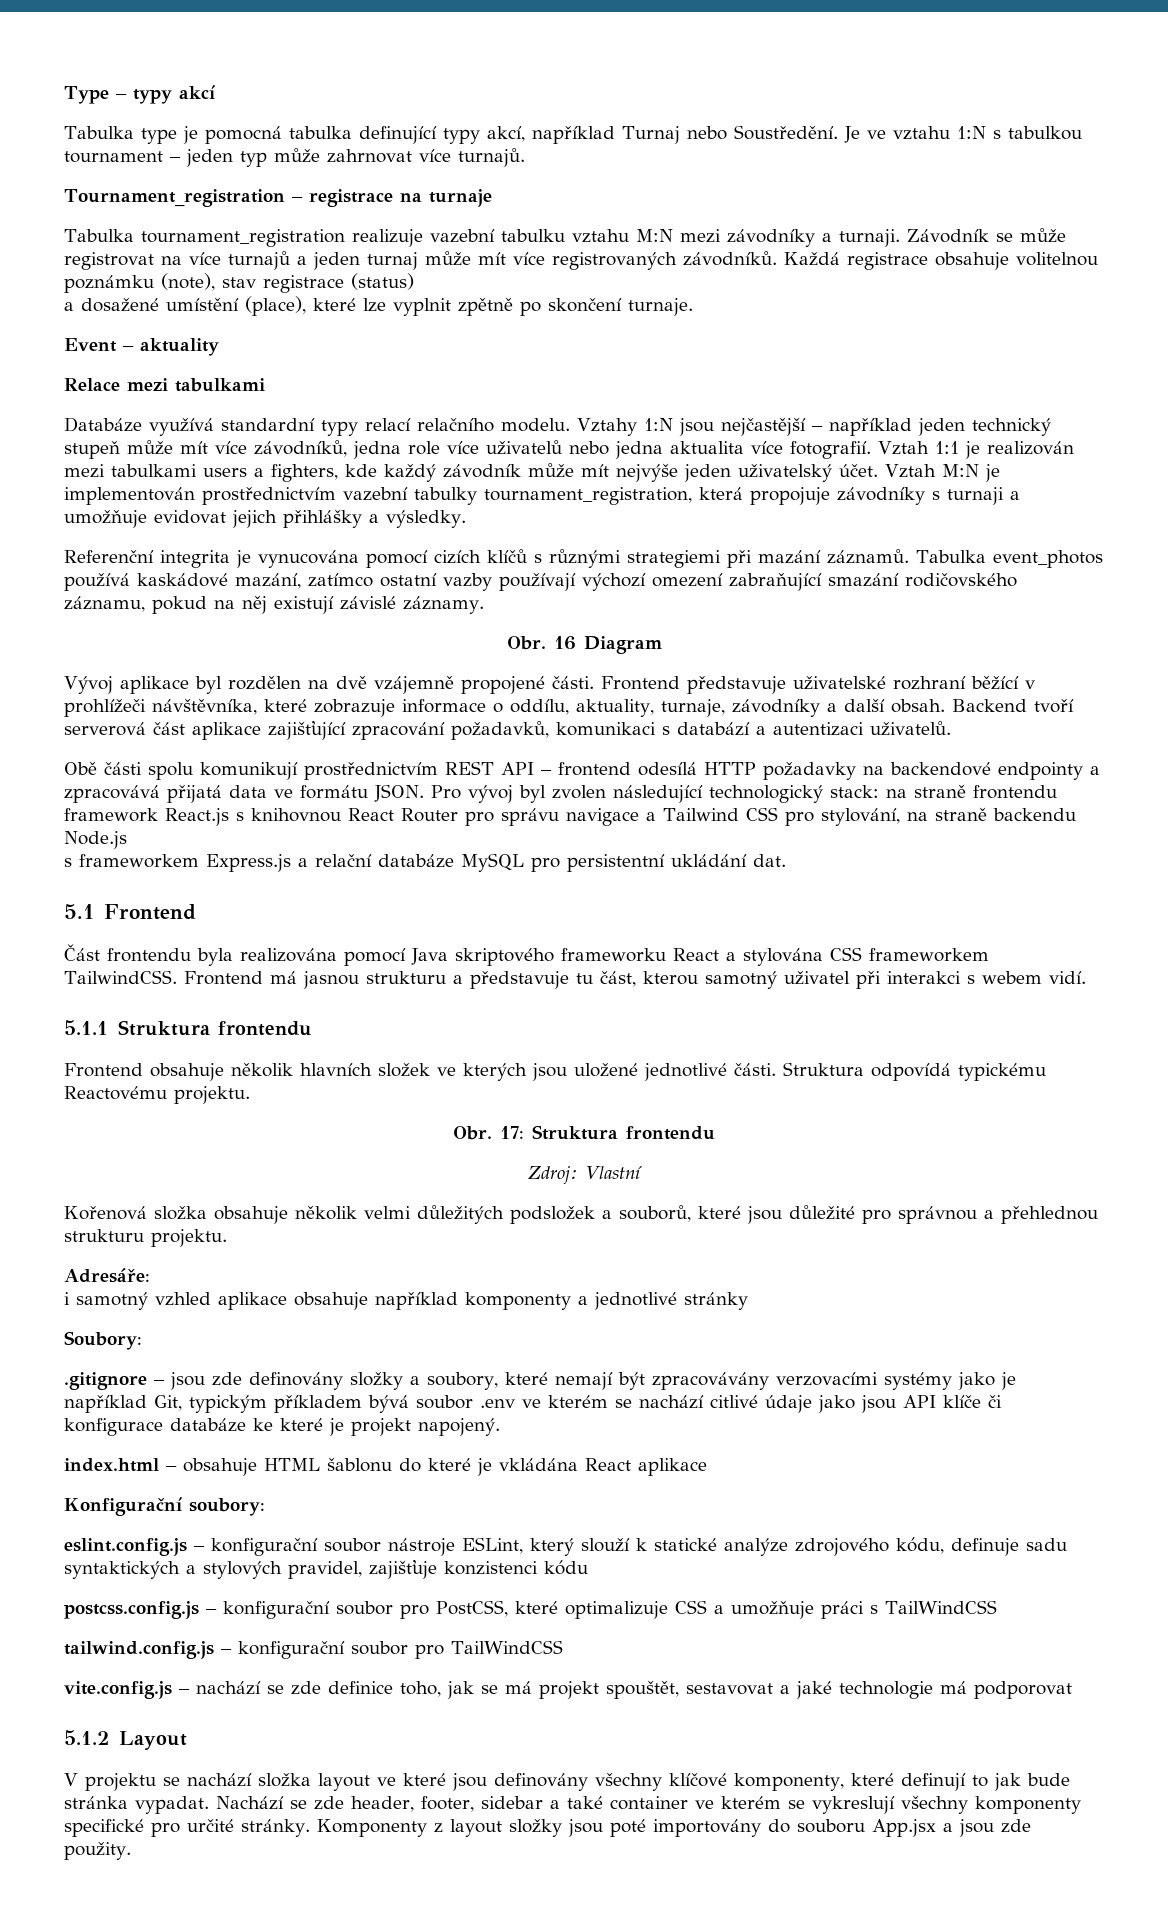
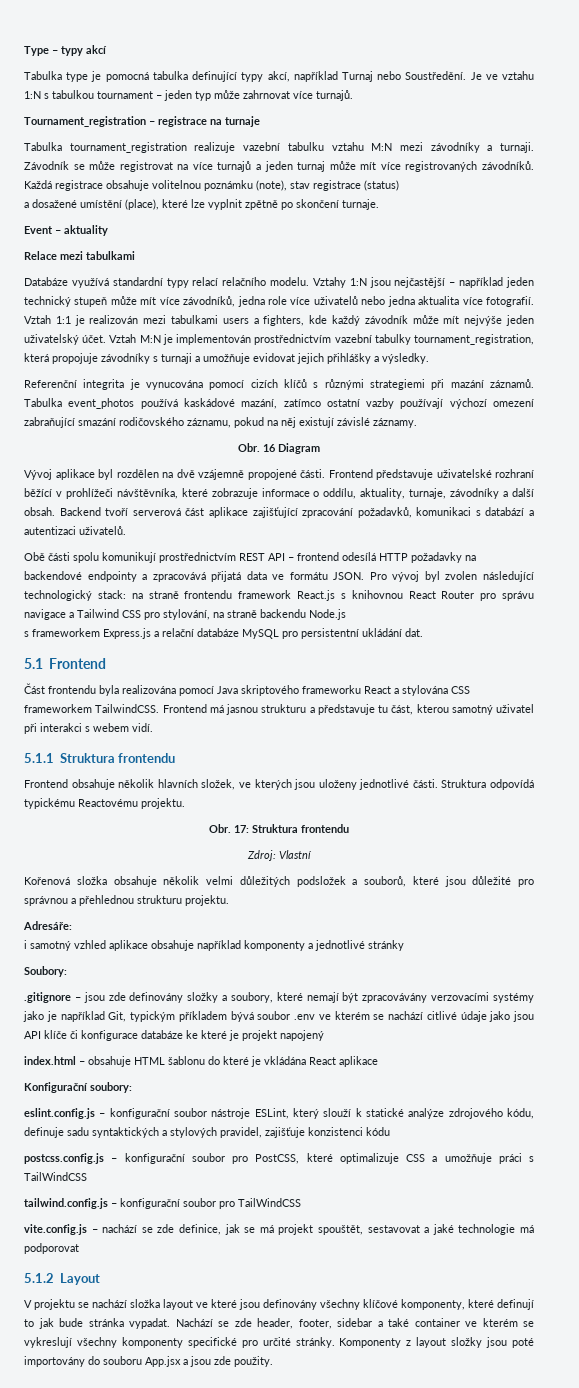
[378,1063,430,1077] složek -> [201,779,236,790] složek,
[574,1063,638,1077] uložené -> [318,779,357,790] uloženy
[418,1418,500,1436] napojený. -> [280,1030,324,1041] napojený
[328,1681,441,1697] definice toho, -> [178,1224,221,1235] definice,

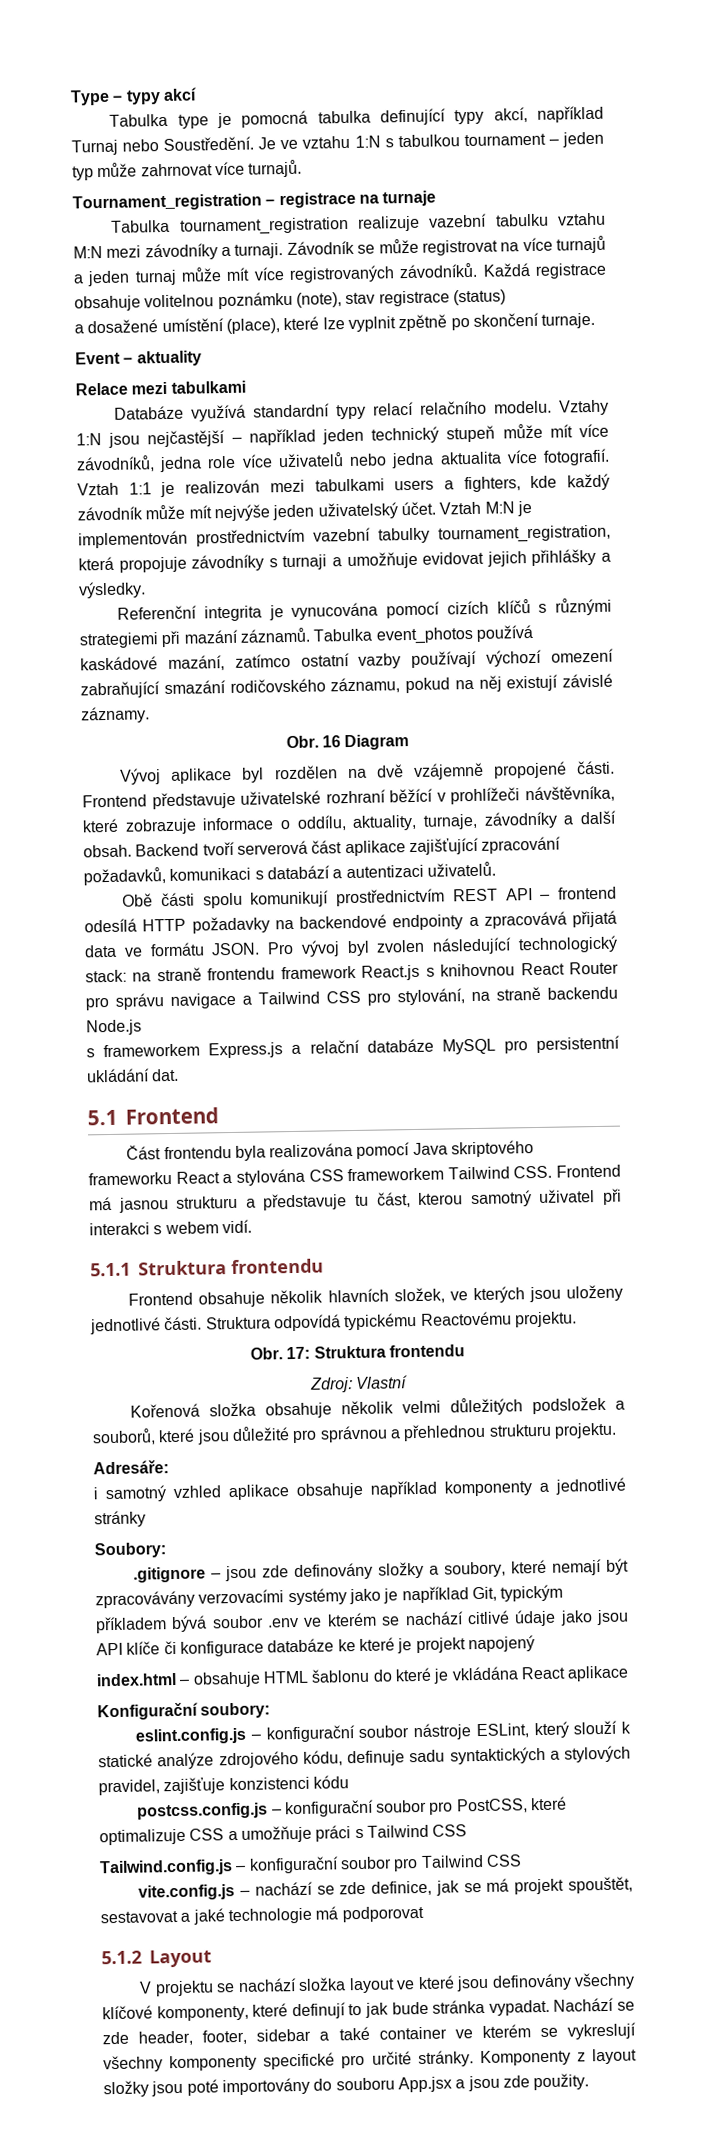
[95,704,160,713] TailwindCSS. -> [447,1165,553,1180] Tailwind CSS.
[24,1172,87,1181] [24,1198,301,1209] TailWindCSS // tailwind.config.js – konfigurační soubor pro TailWindCSS -> [366,1824,468,1838] [99,1854,522,1877] Tailwind CSS // Tailwind.config.js – konfigurační soubor pro Tailwind CSS

